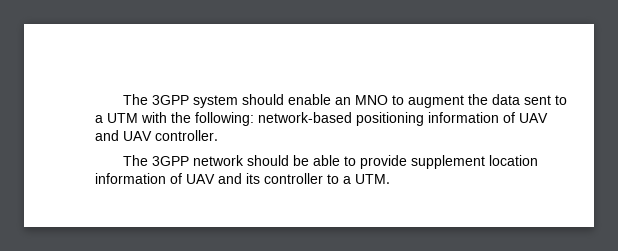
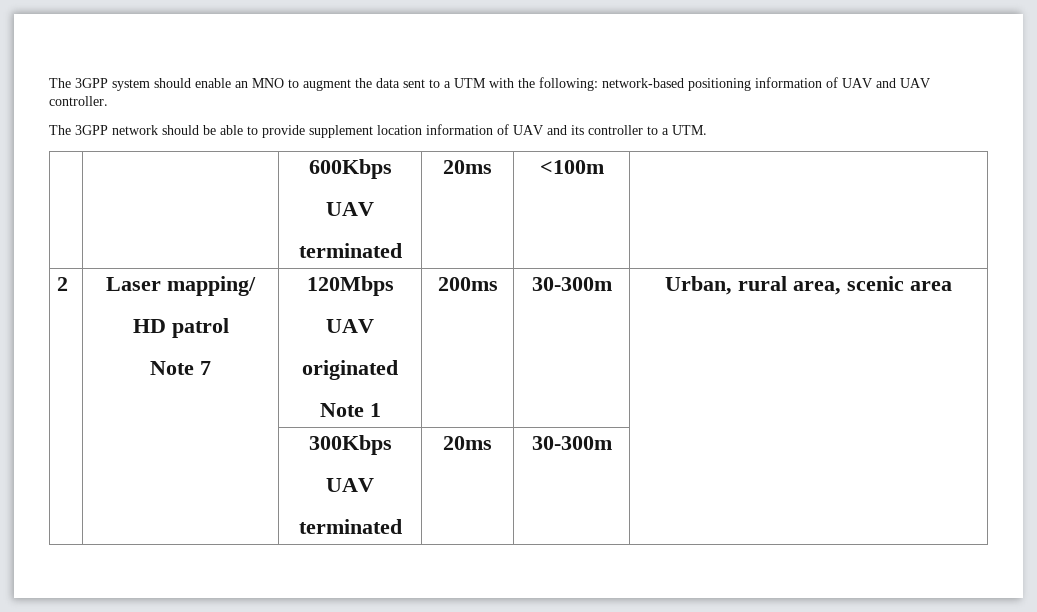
(390, 179) none -> [308,159,392,179] [326,202,374,216] [298,243,402,258] [443,160,492,174] [539,160,604,174] [56,277,68,291] [106,276,256,296] [132,318,229,338] [150,361,211,375] [306,276,394,296] [326,319,374,333] [302,360,398,380] [319,403,381,417] [437,277,498,291] [531,277,612,291] [665,276,952,295] [308,435,392,455] [326,478,374,492] [298,519,402,534] [443,436,492,450] [531,436,612,450] // | | 600Kbps // UAV // terminated | 20ms | <100m | // 2 | Laser mapping/ // HD patrol // Note 7 | 120Mbps // UAV // originated // Note 1 | 200ms | 30-300m | Urban, rural area, scenic area // | | 300Kbps // UAV // terminated | 20ms | 30-300m |

